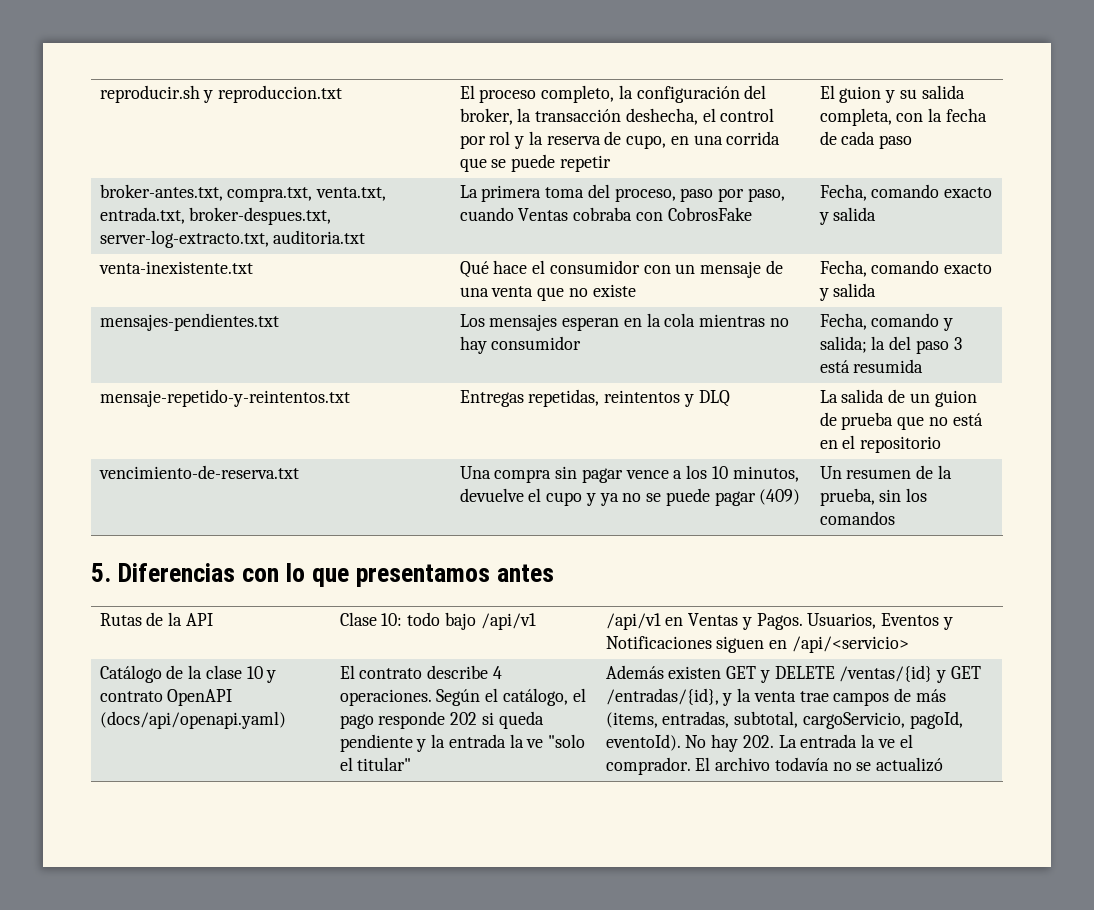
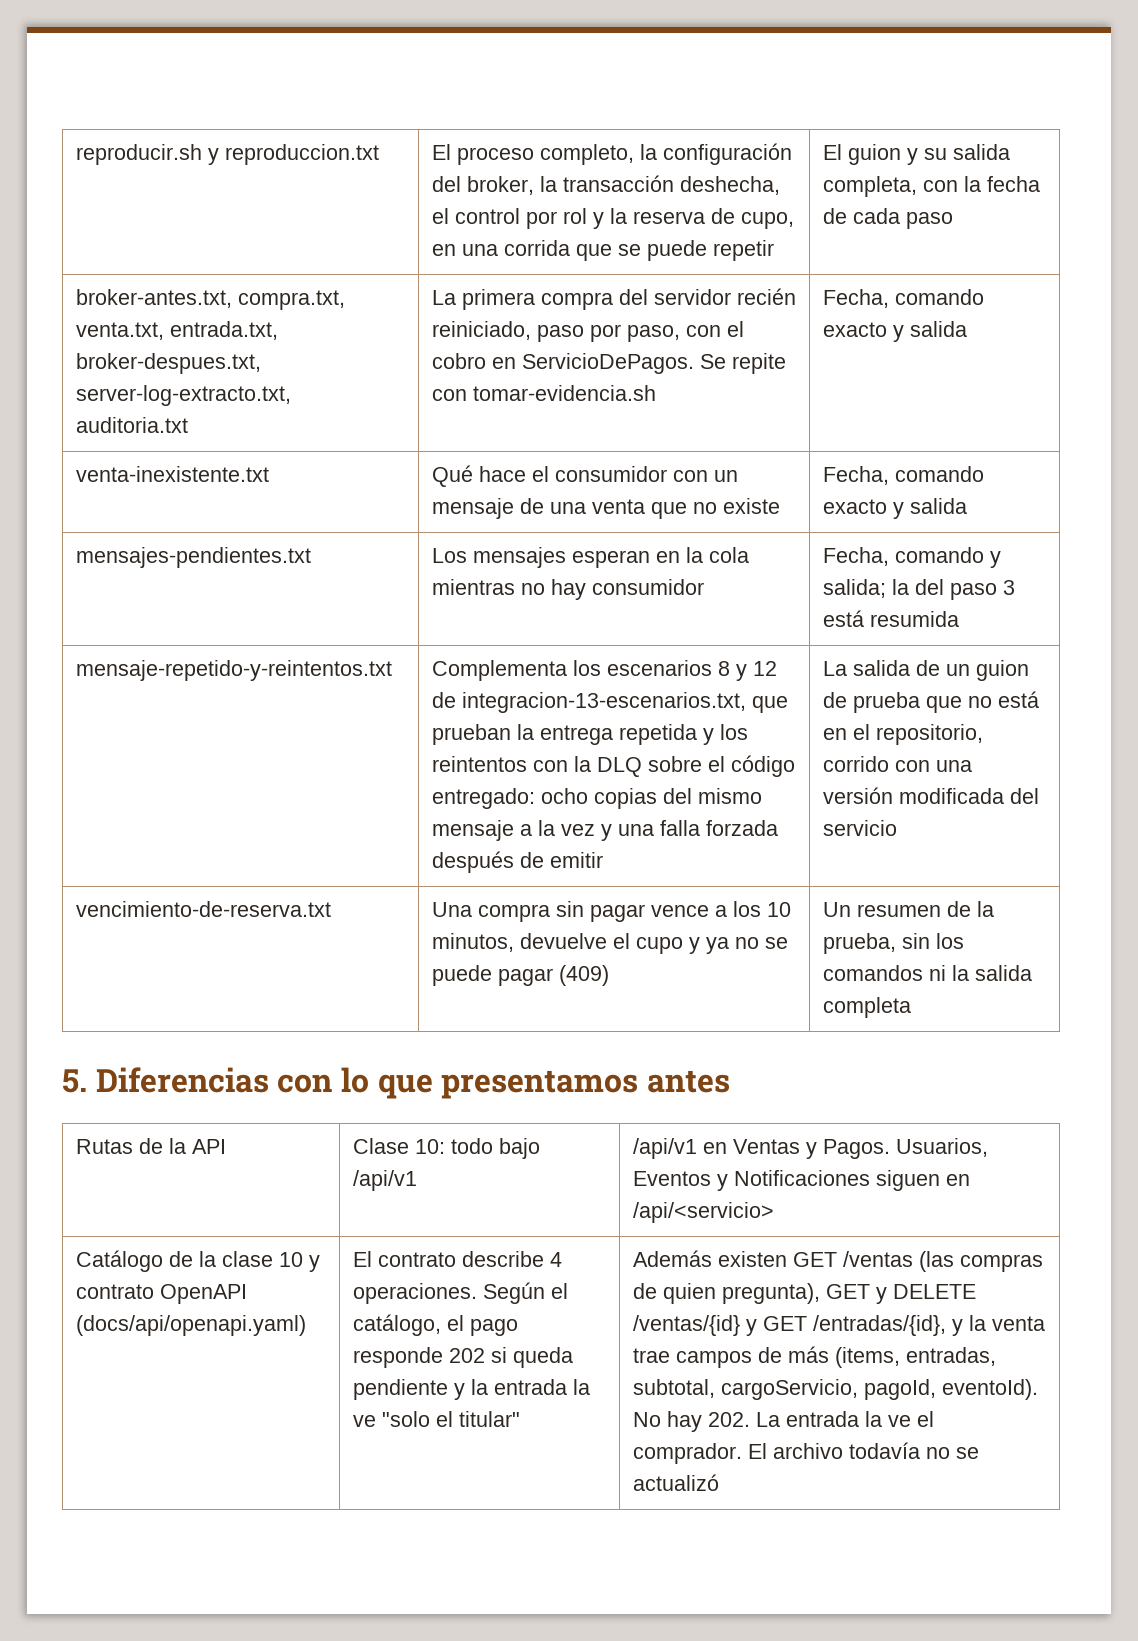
[545,184,785,202] [459,207,752,221] toma del proceso, paso por paso, cuando Ventas cobraba con CobrosFake -> [540,288,796,310] [431,321,744,342] [431,353,786,374] [431,385,656,401] compra del servidor recién reiniciado, paso por paso, con el cobro en ServicioDePagos. Se repite con tomar-evidencia.sh
[459,389,730,407] Entregas repetidas, reintentos y DLQ -> [431,660,777,681] [431,692,788,713] [431,724,748,745] [431,755,795,777] [431,788,762,809] [431,820,778,841] [431,851,603,873] Complementa los escenarios 8 y 12 de integracion-13-escenarios.txt, que prueban la entrega repetida y los reintentos con la DLQ sobre el código entregado: ocho copias del mismo mensaje a la vez y una falla forzada después de emitir
[860,436,942,453] repositorio -> [875,724,983,745] [822,756,972,772] [822,787,1039,804] [822,820,897,836] repositorio, corrido con una versión modificada del servicio
(895, 518) none -> [928,965,1032,981] [822,997,911,1018] ni la salida completa
(757, 672) none -> [842,1251,1043,1272] [632,1283,870,1304] /ventas (las compras de quien pregunta), GET

